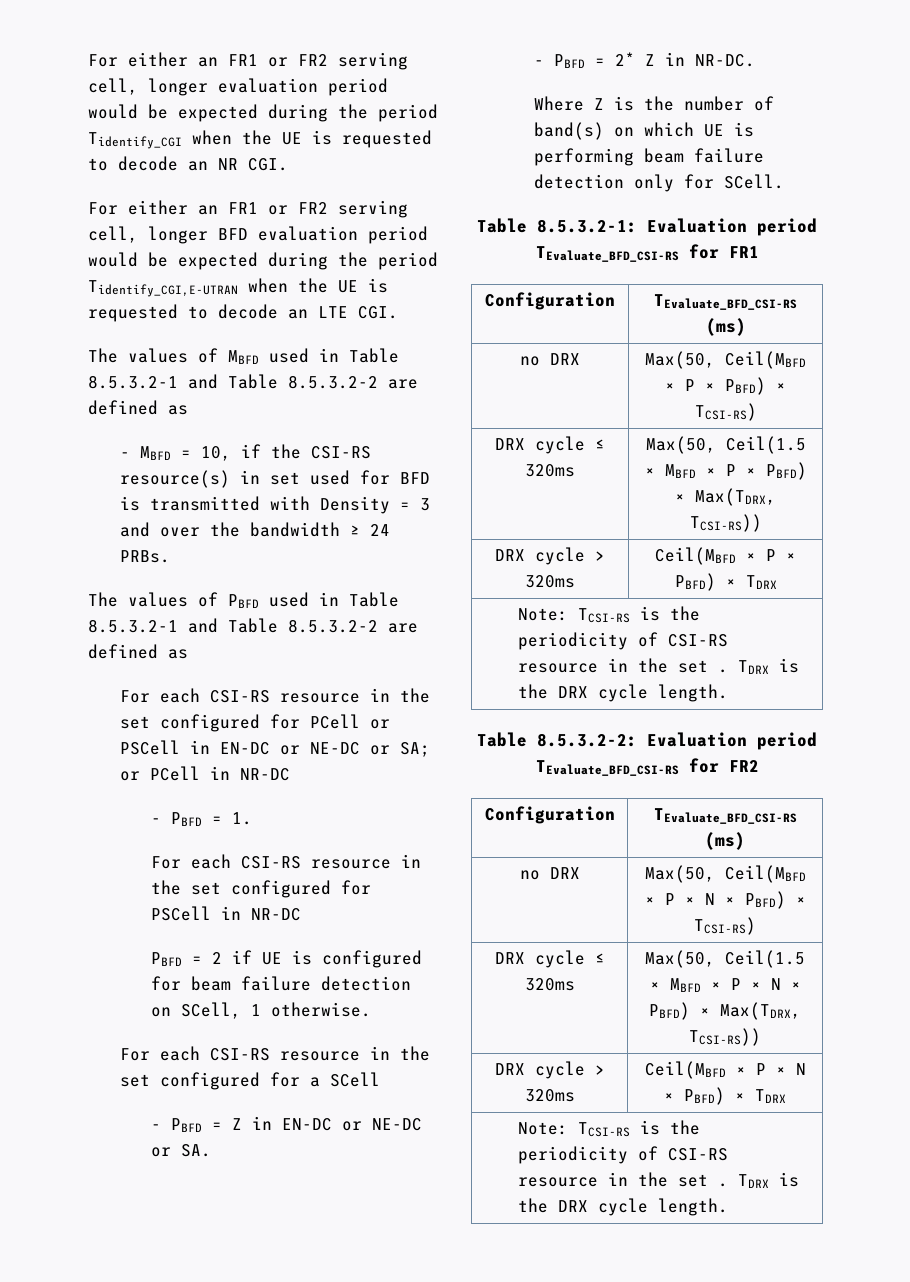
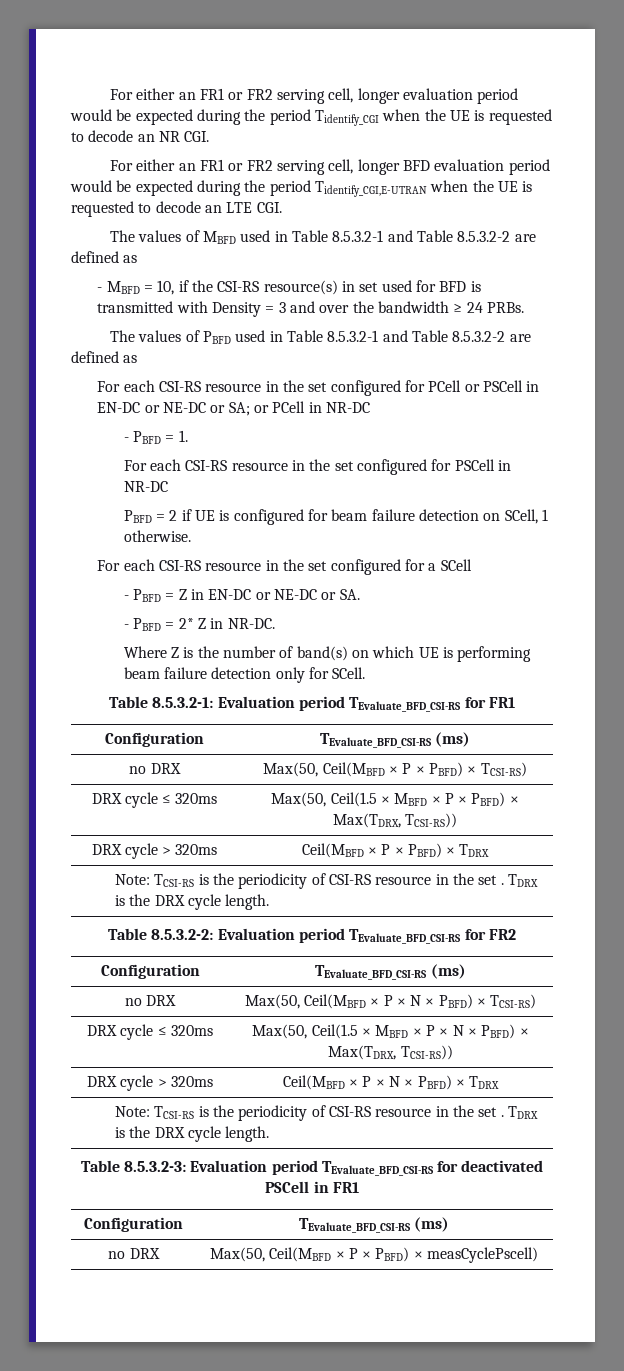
(728, 1207) none -> [80,1160,544,1176] [265,1181,359,1193] [84,1217,183,1232] [298,1217,450,1233] [108,1248,160,1259] [209,1247,539,1263] // Table 8.5.3.2-3: Evaluation period TEvaluate_BFD_CSI-RS for deactivated PSCell in FR1 // Configuration | TEvaluate_BFD_CSI-RS (ms) // no DRX | Max(50, Ceil(MBFD × P × PBFD) × measCyclePscell)

